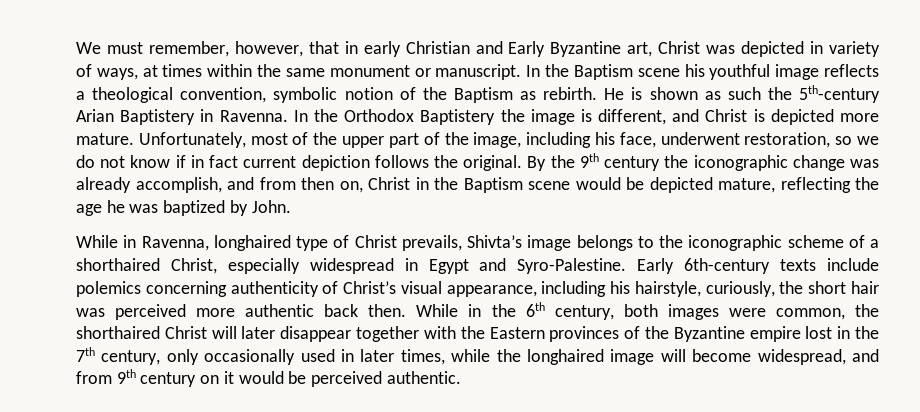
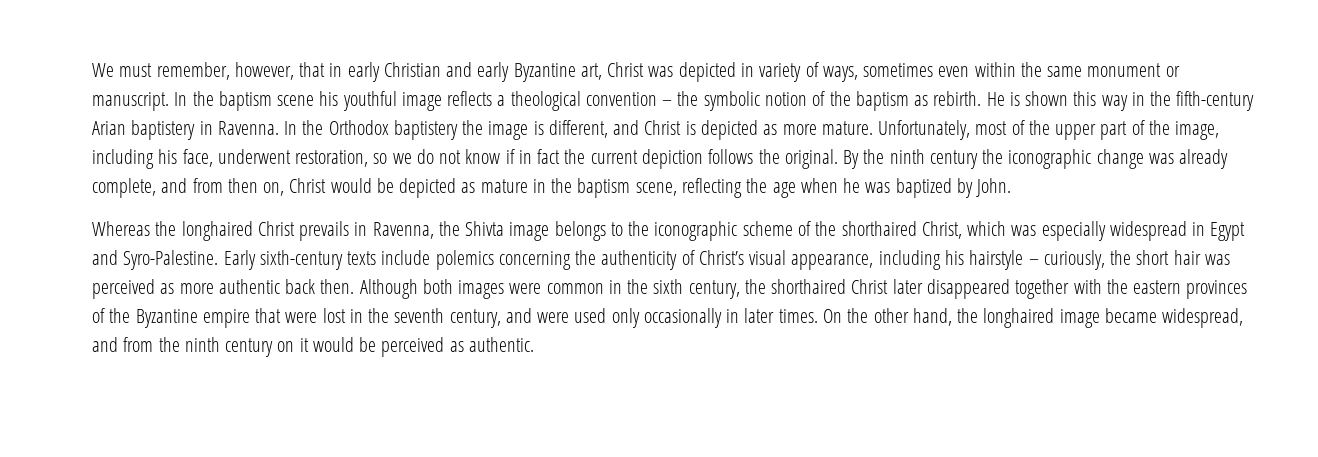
[508,41,546,57] Early -> [477,62,510,82] early
[142,64,203,77] at times -> [863,63,970,77] sometimes even
[573,64,633,80] Baptism -> [218,91,272,111] baptism
[180,87,267,103] convention, -> [585,91,699,106] convention – the
[453,87,513,103] Baptism -> [855,91,909,111] baptism
[704,85,880,103] [76,109,196,125] as such the 5th-century Arian Baptistery -> [1073,91,1255,111] [92,120,196,140] this way in the fifth-century Arian baptistery
[420,109,496,125] Baptistery -> [393,120,458,140] baptistery
(834, 117) none -> [763,124,778,135] as
(239, 161) none -> [564,149,586,164] the
[579,153,599,168] 9th -> [889,149,925,164] ninth
[135,177,222,193] accomplish, -> [92,178,156,198] complete,
[415,177,775,193] in the Baptism scene would be depicted mature, -> [330,178,677,198] would be depicted as mature in the baptism scene,
(102, 210) none -> [800,178,838,193] when
[76,235,522,251] While in Ravenna, longhaired type of Christ prevails, Shivta’s -> [92,221,505,241] Whereas the longhaired Christ prevails in Ravenna, the Shivta
[870,239,879,248] a -> [815,221,837,236] the
(217, 266) none -> [967,221,1037,236] which was
[684,258,771,274] 6th-century -> [259,250,343,270] sixth-century
(227, 289) none -> [575,250,597,265] the
[634,281,701,297] hairstyle, -> [969,250,1039,270] hairstyle –
(187, 312) none -> [160,283,175,294] as
[416,302,880,320] [76,326,352,342] While in the 6th century, both images were common, the shorthaired Christ will later disappear -> [359,279,1011,299] Although both images were common in the sixth century, the shorthaired Christ later disappeared
[489,327,545,339] Eastern -> [1133,280,1182,294] eastern
(801, 334) none -> [255,308,318,323] that were
[76,347,161,365] 7th century, -> [394,308,607,328] seventh century, and were used
[300,349,335,362] used -> (722, 318) none
[400,349,491,365] times, while -> [778,308,952,326] times. On the other hand,
[660,349,752,362] will become -> [1104,308,1157,323] became
[116,369,136,384] 9th -> [158,337,220,352] the ninth
(383, 379) none -> [449,341,464,352] as

